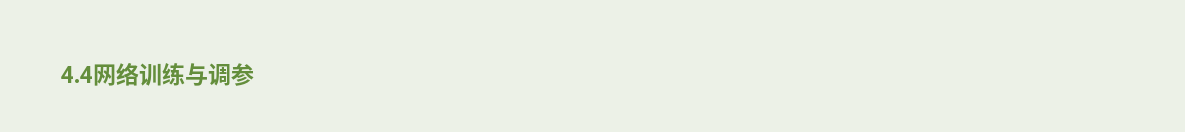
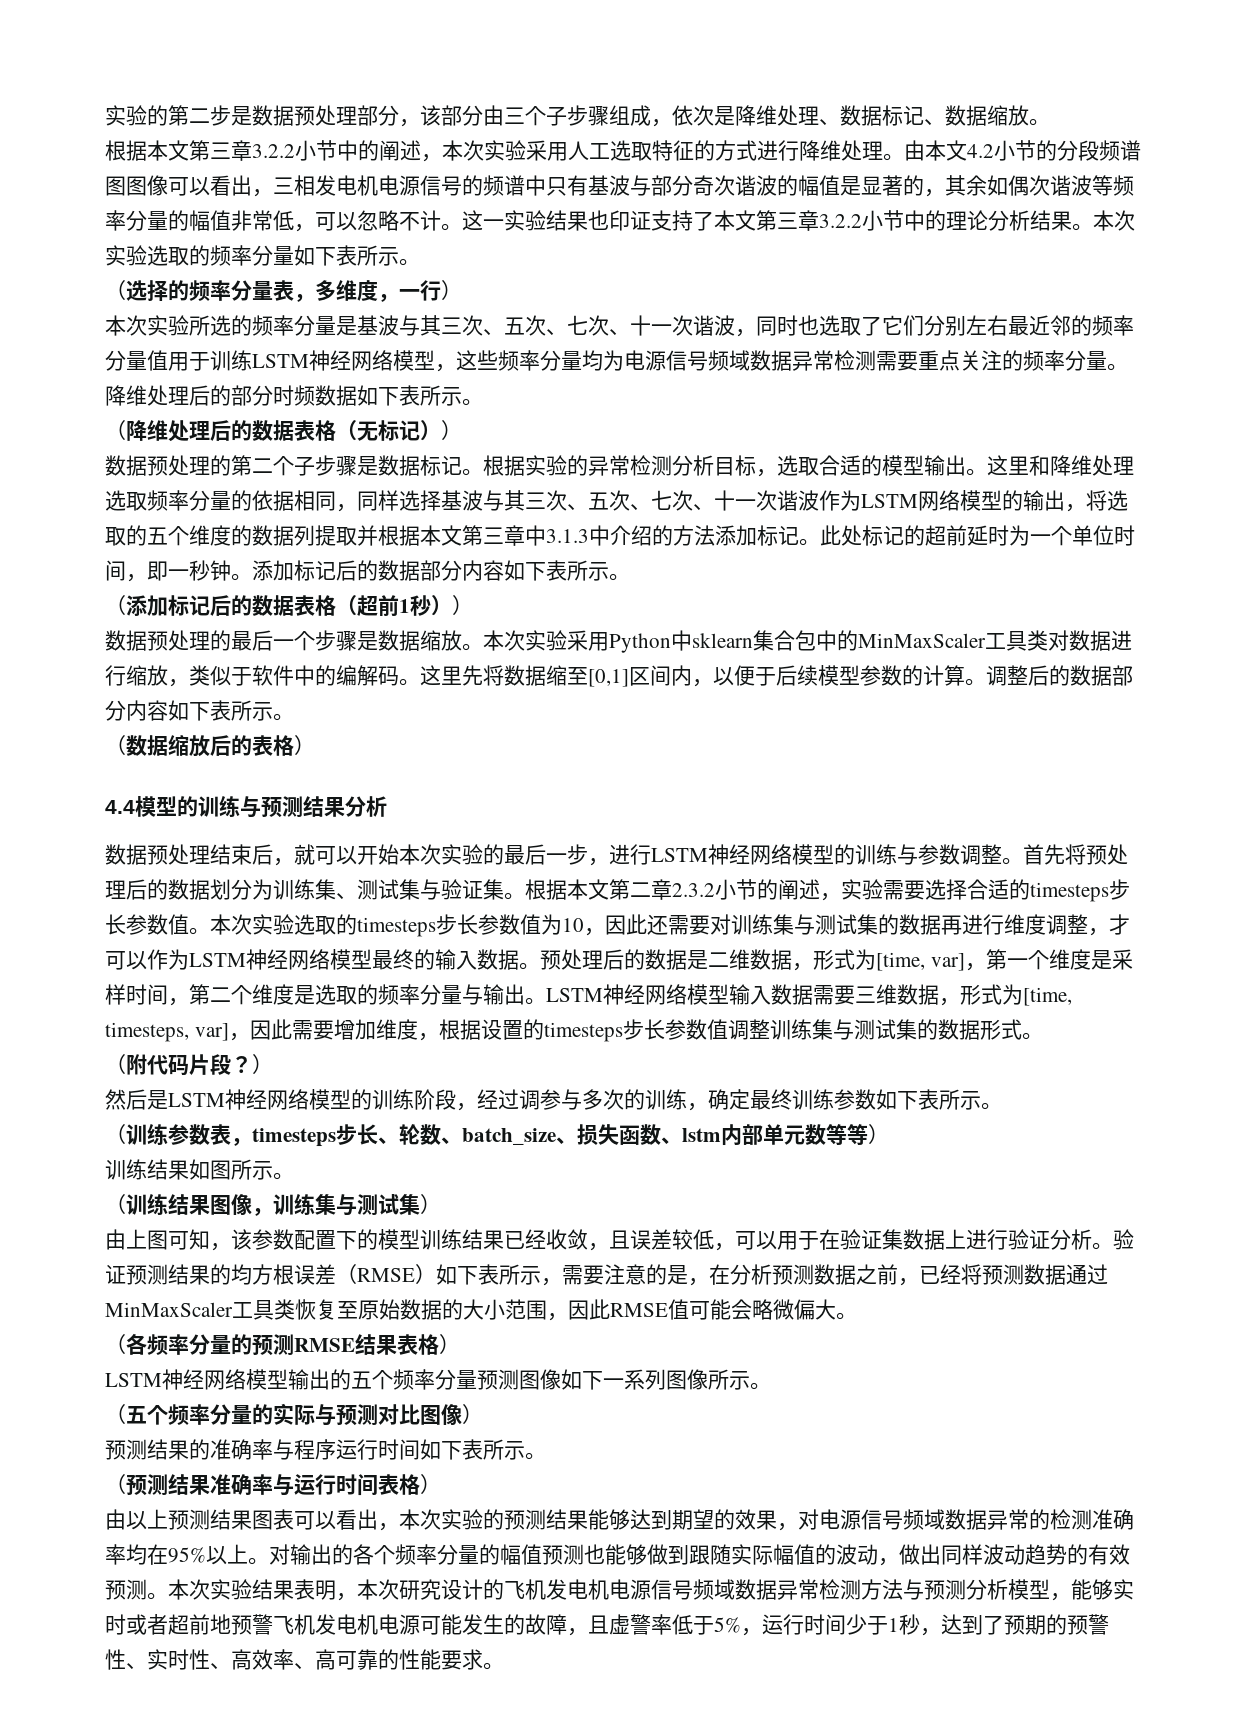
[61,62,254,86] 4.4网络训练与调参 -> [105,105,1050,127] [105,140,1141,162] [105,175,1134,197] [105,210,1135,232] [105,245,420,266] [105,280,462,302] [105,315,1134,337] [105,350,1128,372] [105,385,483,406] [105,420,462,442] [105,455,1134,477] [105,490,1128,512] [105,525,1135,546] [105,560,630,582] [105,595,473,617] [105,630,1132,653] [105,665,1133,687] [105,700,294,721] [105,734,315,757] [105,795,387,818] [105,844,1128,866] [105,879,1130,902] [105,914,1130,937] [105,949,1133,971] [105,984,1072,1006] [105,1019,1043,1042] [105,1054,273,1076] [105,1089,1002,1111] [105,1123,889,1147] [105,1159,294,1180] [105,1193,441,1216] [105,1229,1134,1251] [105,1264,1108,1286] [105,1299,857,1321] [105,1333,460,1356] [105,1369,771,1390] [105,1403,483,1426] [105,1439,546,1460] [105,1474,441,1496] [105,1509,1134,1531] [105,1544,1130,1566] [105,1579,1134,1601] [105,1614,1109,1636] [105,1649,504,1670] 实验的第二步是数据预处理部分，该部分由三个子步骤组成，依次是降维处理、数据标记、数据缩放。 // 根据本文第三章3.2.2小节中的阐述，本次实验采用人工选取特征的方式进行降维处理。由本文4.2小节的分段频谱图图像可以看出，三相发电机电源信号的频谱中只有基波与部分奇次谐波的幅值是显著的，其余如偶次谐波等频率分量的幅值非常低，可以忽略不计。这一实验结果也印证支持了本文第三章3.2.2小节中的理论分析结果。本次实验选取的频率分量如下表所示。 // （选择的频率分量表，多维度，一行） // 本次实验所选的频率分量是基波与其三次、五次、七次、十一次谐波，同时也选取了它们分别左右最近邻的频率分量值用于训练LSTM神经网络模型，这些频率分量均为电源信号频域数据异常检测需要重点关注的频率分量。降维处理后的部分时频数据如下表所示。 // （降维处理后的数据表格（无标记）） // 数据预处理的第二个子步骤是数据标记。根据实验的异常检测分析目标，选取合适的模型输出。这里和降维处理选取频率分量的依据相同，同样选择基波与其三次、五次、七次、十一次谐波作为LSTM网络模型的输出，将选取的五个维度的数据列提取并根据本文第三章中3.1.3中介绍的方法添加标记。此处标记的超前延时为一个单位时间，即一秒钟。添加标记后的数据部分内容如下表所示。 // （添加标记后的数据表格（超前1秒）） // 数据预处理的最后一个步骤是数据缩放。本次实验采用Python中sklearn集合包中的MinMaxScaler工具类对数据进行缩放，类似于软件中的编解码。这里先将数据缩至[0,1]区间内，以便于后续模型参数的计算。调整后的数据部分内容如下表所示。 // （数据缩放后的表格） // 4.4模型的训练与预测结果分析 // 数据预处理结束后，就可以开始本次实验的最后一步，进行LSTM神经网络模型的训练与参数调整。首先将预处理后的数据划分为训练集、测试集与验证集。根据本文第二章2.3.2小节的阐述，实验需要选择合适的timesteps步长参数值。本次实验选取的timesteps步长参数值为10，因此还需要对训练集与测试集的数据再进行维度调整，才可以作为LSTM神经网络模型最终的输入数据。预处理后的数据是二维数据，形式为[time, var]，第一个维度是采样时间，第二个维度是选取的频率分量与输出。LSTM神经网络模型输入数据需要三维数据，形式为[time, timesteps, var]，因此需要增加维度，根据设置的timesteps步长参数值调整训练集与测试集的数据形式。 // （附代码片段？） // 然后是LSTM神经网络模型的训练阶段，经过调参与多次的训练，确定最终训练参数如下表所示。 // （训练参数表，timesteps步长、轮数、batch_size、损失函数、lstm内部单元数等等） // 训练结果如图所示。 // （训练结果图像，训练集与测试集） // 由上图可知，该参数配置下的模型训练结果已经收敛，且误差较低，可以用于在验证集数据上进行验证分析。验证预测结果的均方根误差（RMSE）如下表所示，需要注意的是，在分析预测数据之前，已经将预测数据通过MinMaxScaler工具类恢复至原始数据的大小范围，因此RMSE值可能会略微偏大。 // （各频率分量的预测RMSE结果表格） // LSTM神经网络模型输出的五个频率分量预测图像如下一系列图像所示。 // （五个频率分量的实际与预测对比图像） // 预测结果的准确率与程序运行时间如下表所示。 // （预测结果准确率与运行时间表格） // 由以上预测结果图表可以看出，本次实验的预测结果能够达到期望的效果，对电源信号频域数据异常的检测准确率均在95%以上。对输出的各个频率分量的幅值预测也能够做到跟随实际幅值的波动，做出同样波动趋势的有效预测。本次实验结果表明，本次研究设计的飞机发电机电源信号频域数据异常检测方法与预测分析模型，能够实时或者超前地预警飞机发电机电源可能发生的故障，且虚警率低于5%，运行时间少于1秒，达到了预期的预警性、实时性、高效率、高可靠的性能要求。

